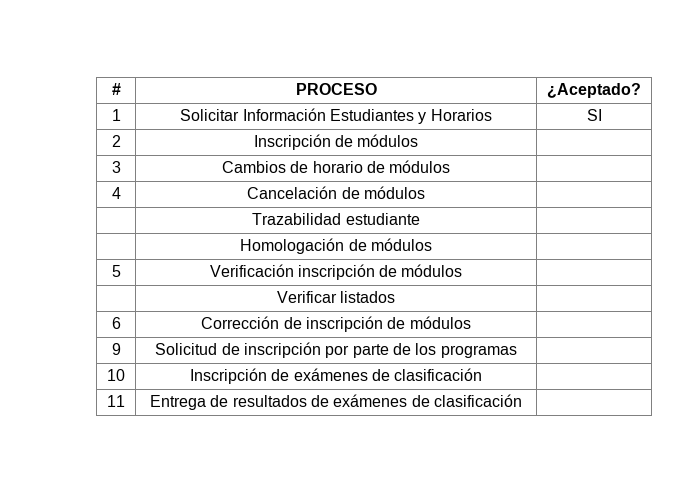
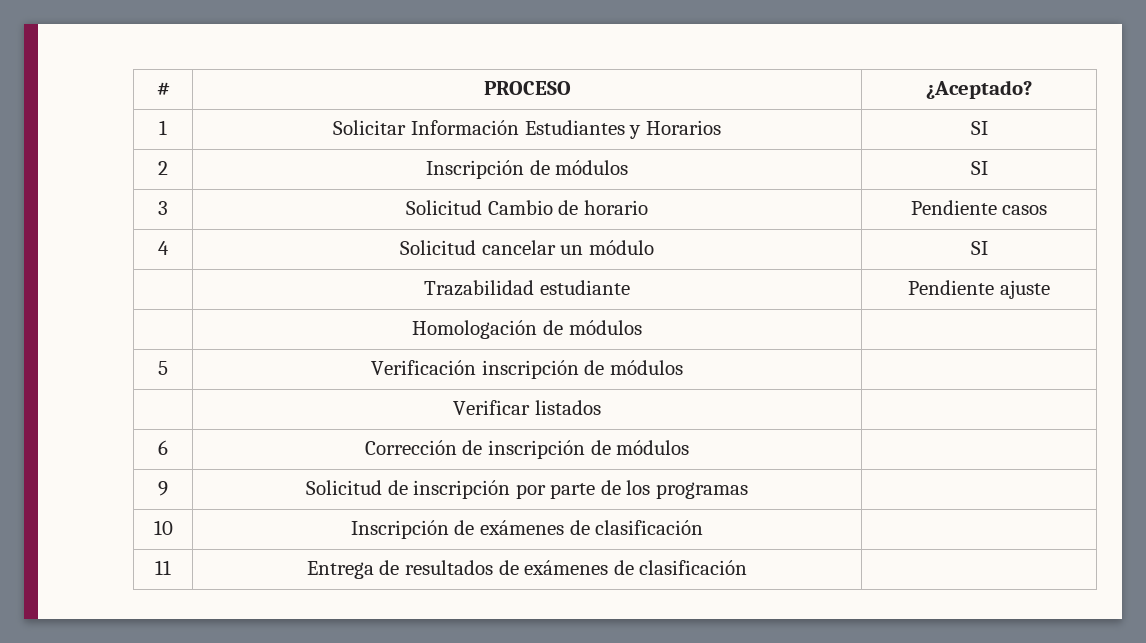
(419, 140) none -> [970,161,988,175] SI
[221,161,286,173] Cambios -> [406,200,553,215] Solicitud Cambio
[366,160,451,173] de módulos | -> [910,200,1048,215] | Pendiente casos
[247,186,425,199] Cancelación de módulos | -> [400,240,654,255] [970,241,988,255] Solicitud cancelar un módulo | SI
(420, 219) none -> [908,280,1050,299] Pendiente ajuste

